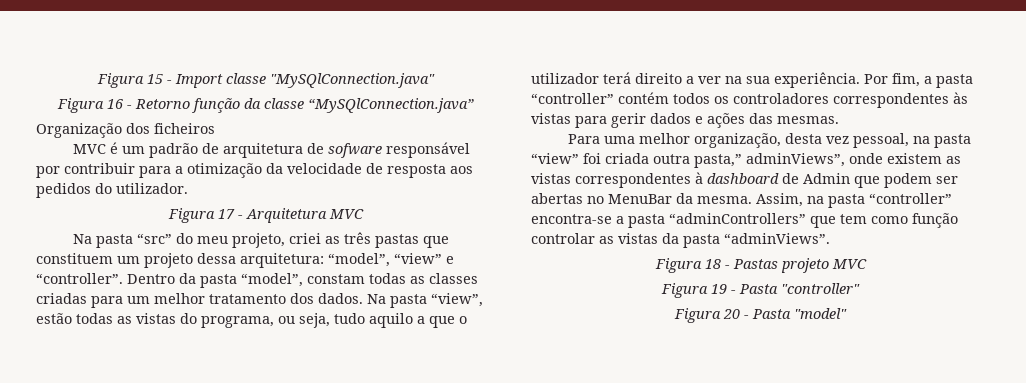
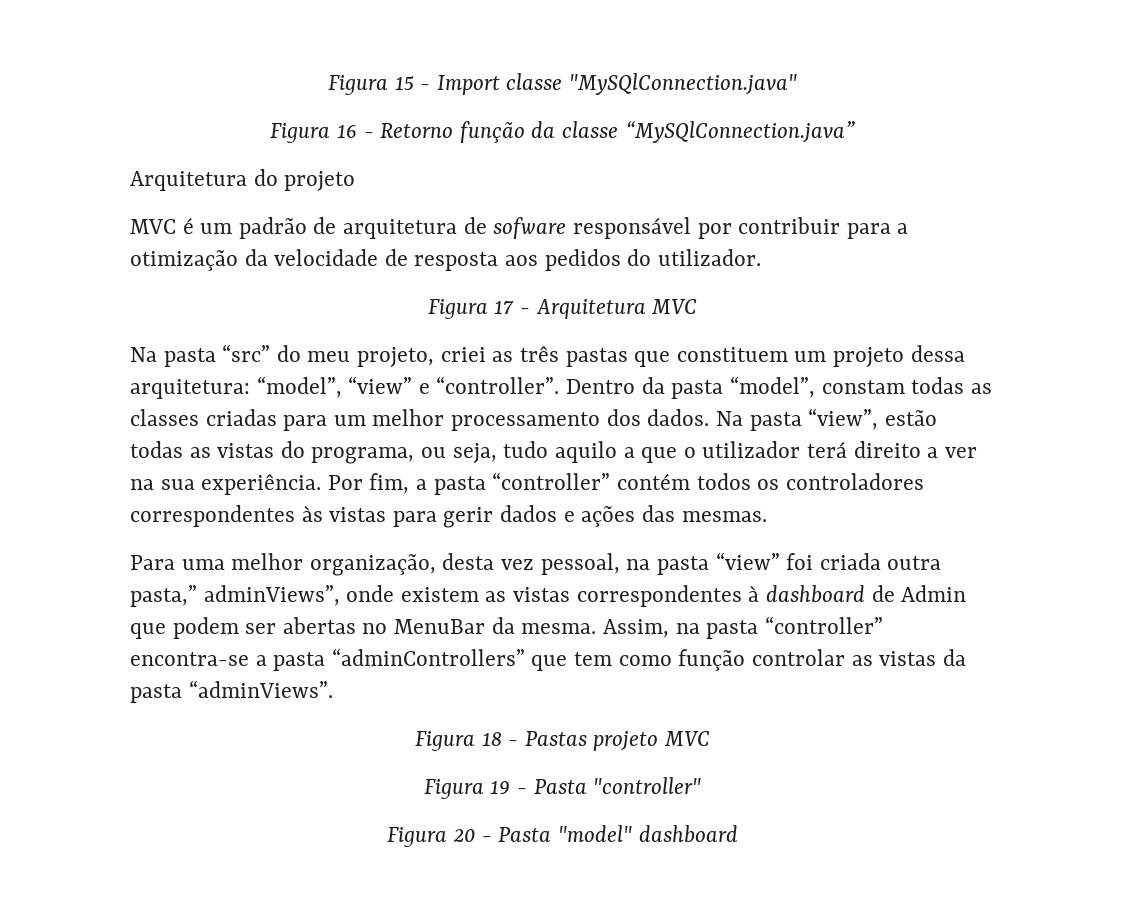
[36,123,215,138] Organização dos ficheiros -> [130,169,356,191] Arquitetura do projeto
[209,294,286,304] tratamento -> [451,412,601,431] processamento
(847, 313) none -> [638,825,738,843] dashboard

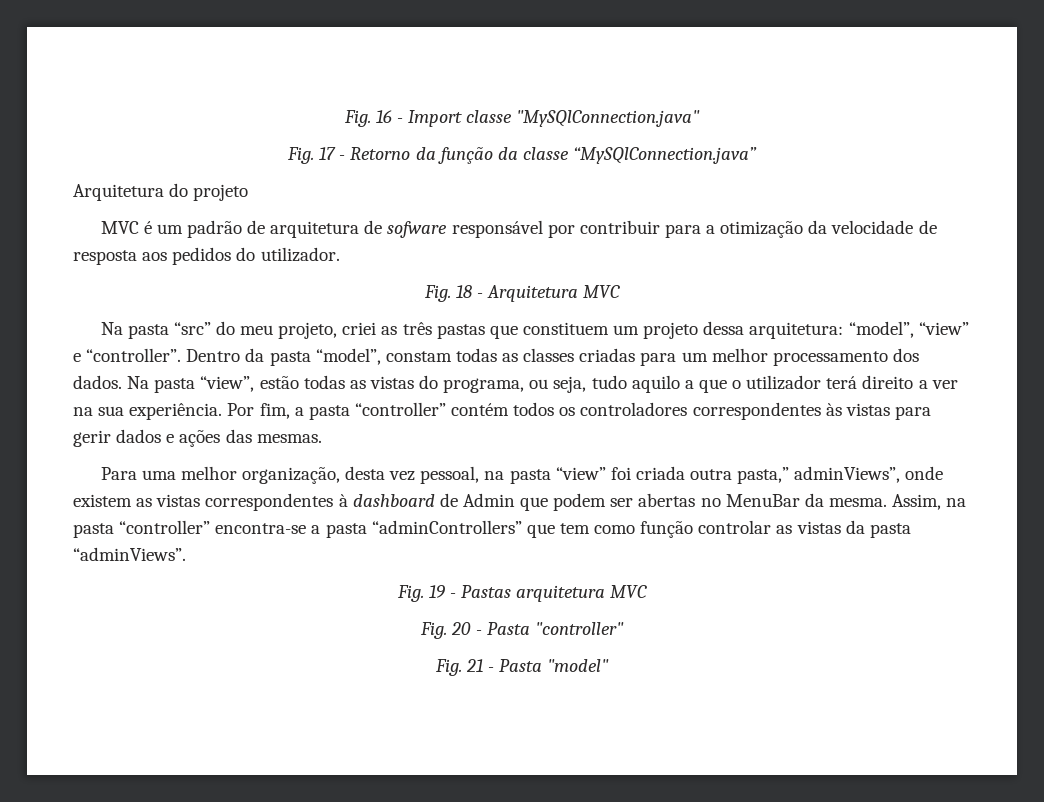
[327,75,414,95] Figura 15 -> [343,110,392,127] Fig. 16
[270,123,357,143] Figura 16 -> [286,147,337,164] Fig. 17
(454, 130) none -> [415,147,436,160] da
[427,299,515,319] Figura 17 -> [423,285,472,302] Fig. 18
[414,731,502,751] Figura 18 -> [396,585,445,602] Fig. 19
[593,731,711,751] [423,779,511,799] projeto MVC // Figura 19 -> [516,585,648,602] [420,622,472,639] arquitetura MVC // Fig. 20
[387,827,476,847] Figura 20 -> [434,659,483,676] Fig. 21
[638,825,738,843] dashboard -> (610, 665) none

